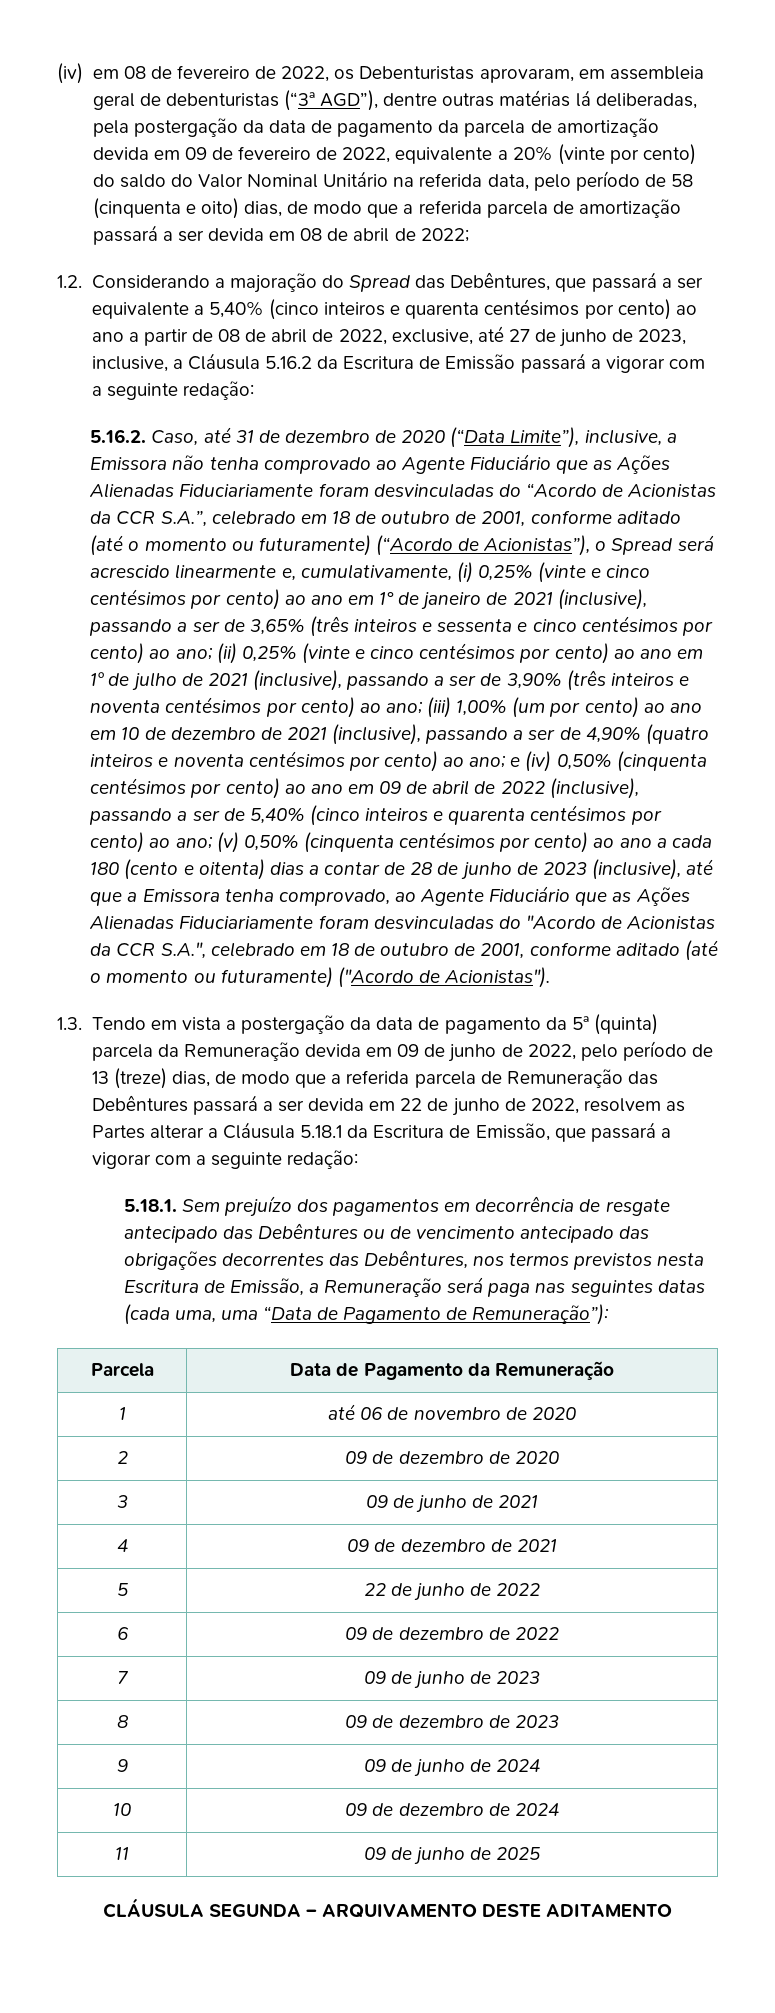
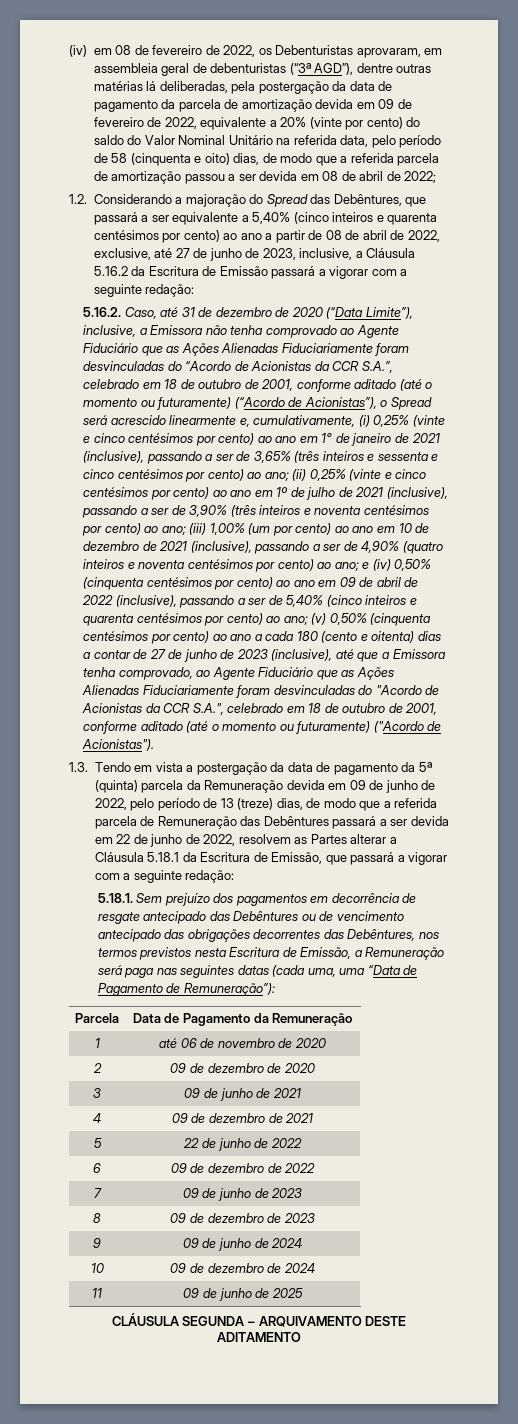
[92,225,158,245] passará -> [184,174,225,184] passou
[410,862,434,875] 28 -> [149,649,166,659] 27

